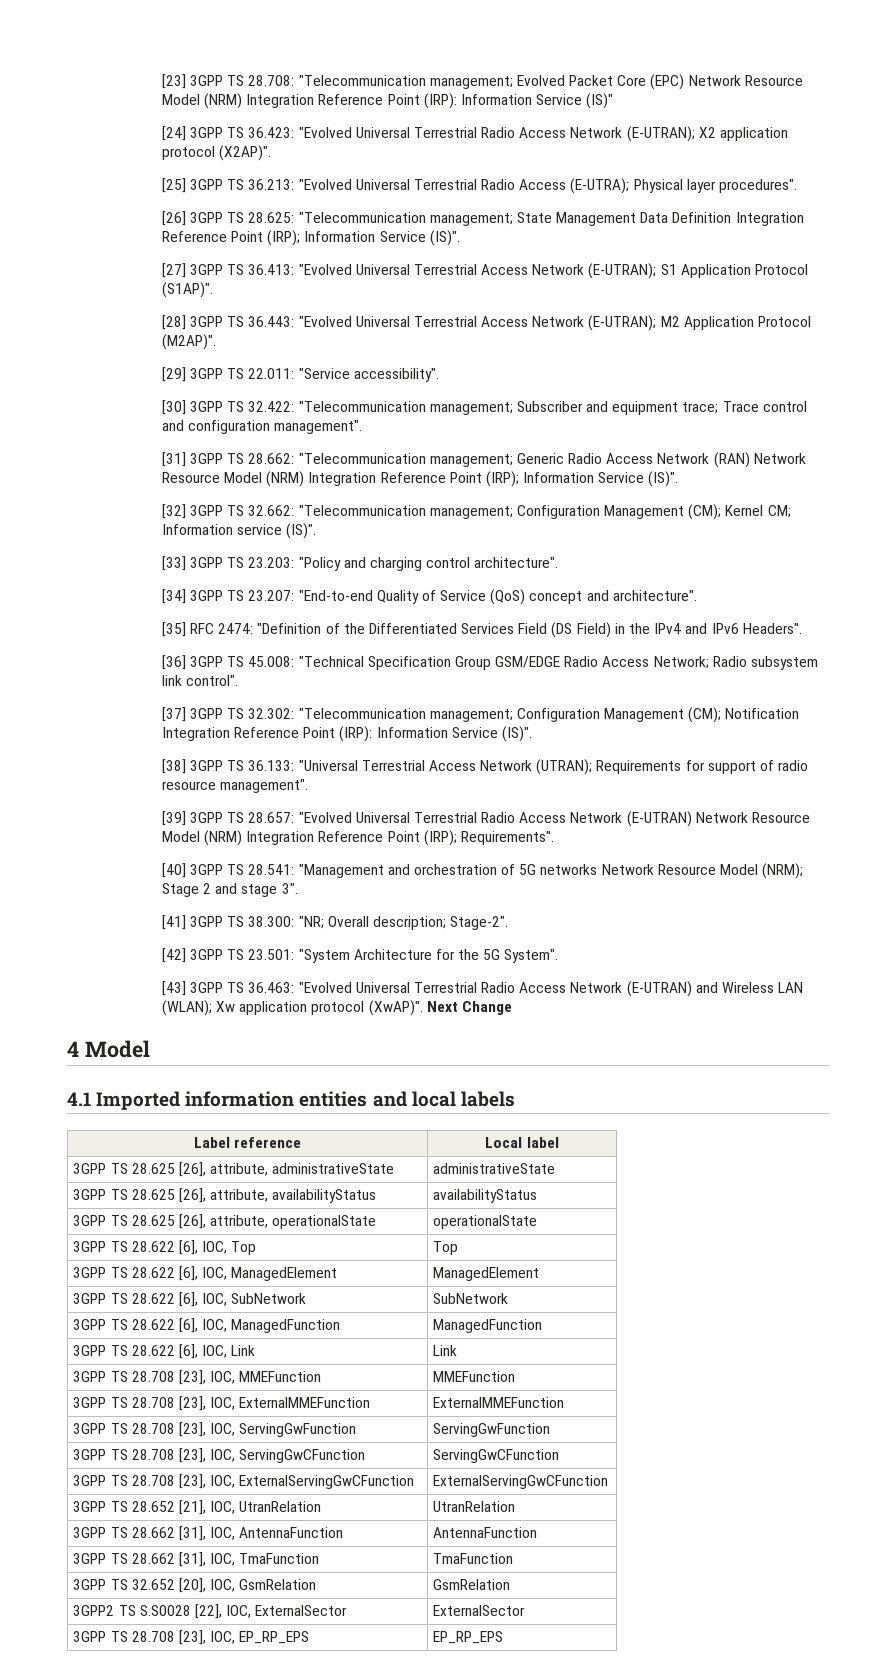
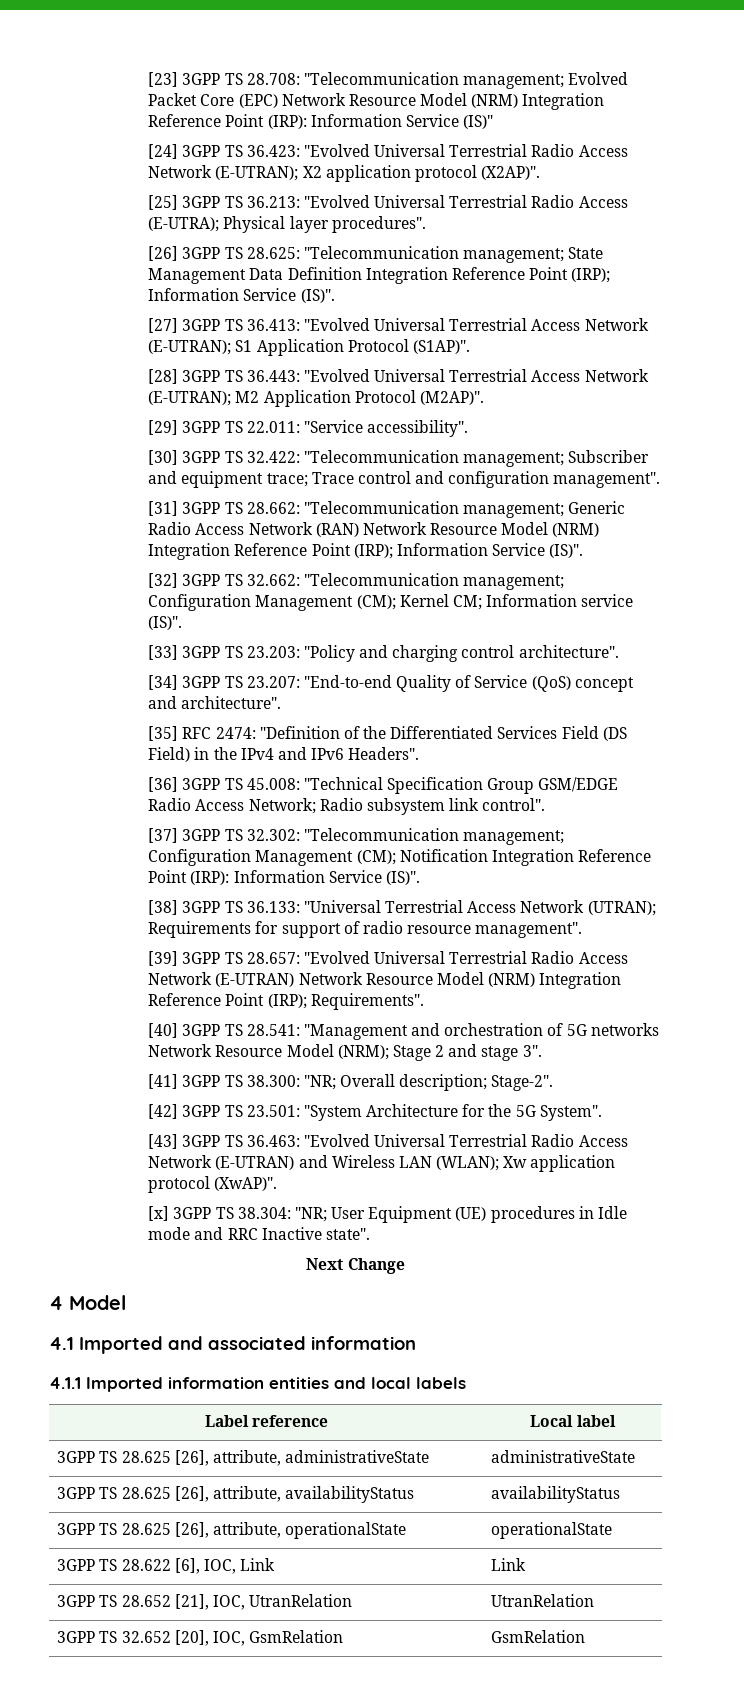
(423, 1008) none -> [148,1206,628,1223] [148,1227,370,1240] // [x] 3GPP TS 38.304: "NR; User Equipment (UE) procedures in Idle mode and RRC Inactive state". //
(181, 1100) none -> [168,1336,416,1350] [49,1377,163,1392] and associated information // 4.1.1 Imported
[73,1240,257,1255] [433,1241,459,1255] [73,1266,338,1281] [433,1267,540,1281] [73,1292,307,1307] [433,1293,509,1304] [73,1318,341,1333] [433,1319,543,1333] // 3GPP TS 28.622 [6], IOC, Top | Top // 3GPP TS 28.622 [6], IOC, ManagedElement | ManagedElement // 3GPP TS 28.622 [6], IOC, SubNetwork | SubNetwork // 3GPP TS 28.622 [6], IOC, ManagedFunction | ManagedFunction -> (613, 1530) none
[73,1370,322,1385] [433,1371,516,1382] [73,1396,371,1411] [433,1397,565,1408] [73,1422,357,1437] [433,1423,551,1437] [73,1448,366,1463] [433,1449,560,1463] [73,1474,415,1489] [433,1475,609,1489] // 3GPP TS 28.708 [23], IOC, MMEFunction | MMEFunction // 3GPP TS 28.708 [23], IOC, ExternalMMEFunction | ExternalMMEFunction // 3GPP TS 28.708 [23], IOC, ServingGwFunction | ServingGwFunction // 3GPP TS 28.708 [23], IOC, ServingGwCFunction | ServingGwCFunction // 3GPP TS 28.708 [23], IOC, ExternalServingGwCFunction | ExternalServingGwCFunction -> (527, 1564) none
[73,1526,344,1541] [433,1527,538,1538] [73,1552,320,1567] [433,1553,514,1564] // 3GPP TS 28.662 [31], IOC, AntennaFunction | AntennaFunction // 3GPP TS 28.662 [31], IOC, TmaFunction | TmaFunction -> (595, 1600) none
[73,1604,348,1619] [433,1605,526,1616] [73,1630,310,1645] [433,1631,504,1644] // 3GPP2 TS S.S0028 [22], IOC, ExternalSector | ExternalSector // 3GPP TS 28.708 [23], IOC, EP_RP_EPS | EP_RP_EPS -> (586, 1636) none

